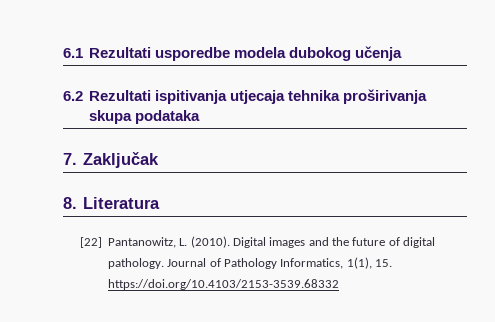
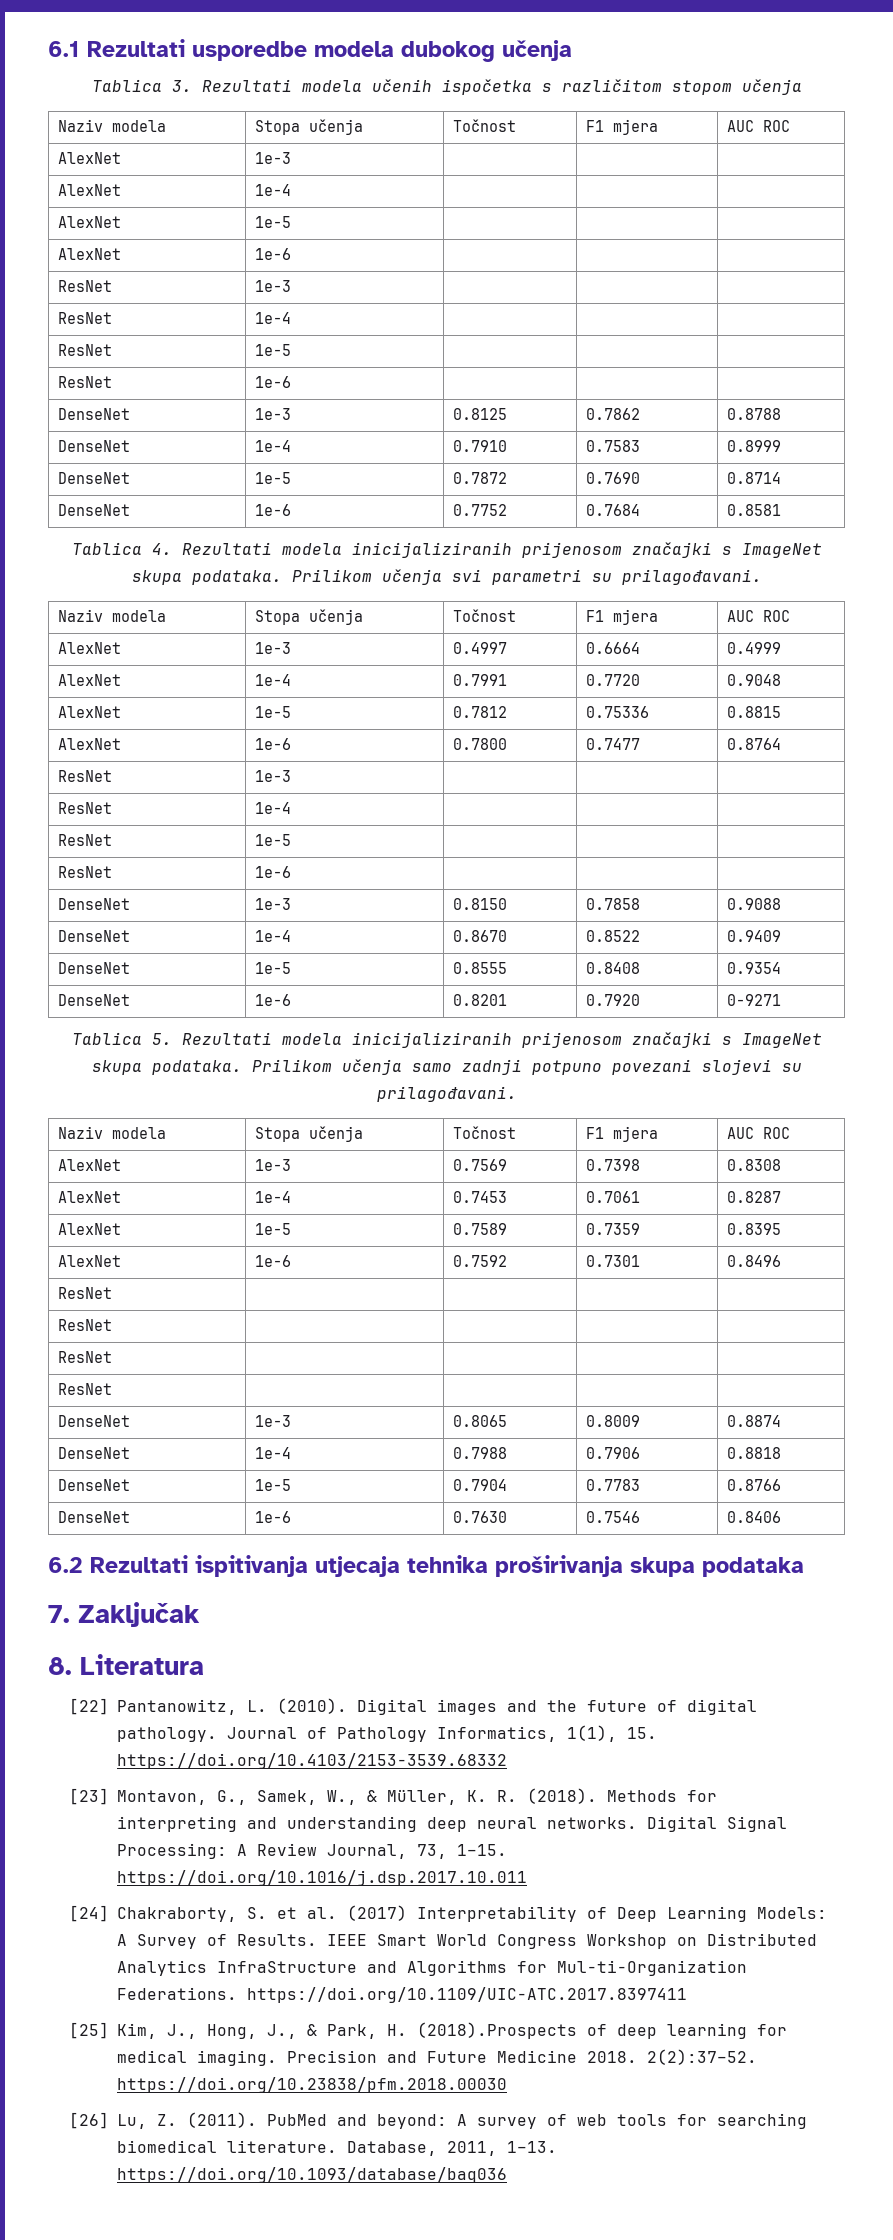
(403, 53) none -> [91,79,802,95] [57,119,166,132] [254,119,363,135] [452,119,516,132] [585,119,658,135] [726,120,790,132] [57,152,121,164] [254,152,291,164] [57,184,121,196] [254,184,291,196] [57,216,121,228] [254,216,291,228] [57,248,121,260] [254,248,291,260] [57,280,112,292] [254,280,291,292] [57,312,112,324] [254,312,291,324] [57,344,112,356] [254,344,291,356] [57,376,112,388] [254,376,291,388] [57,408,130,420] [254,408,291,420] [452,408,507,420] [585,408,640,420] [726,408,781,420] [57,440,130,452] [254,440,291,452] [452,440,507,452] [585,440,640,452] [726,440,781,452] [57,472,130,484] [254,472,291,484] [452,472,507,484] [585,472,640,484] [726,472,781,484] [57,504,130,516] [254,504,291,516] [452,504,507,516] [585,504,640,516] [726,504,781,516] [71,542,822,558] [131,569,762,585] [57,609,166,622] [254,609,363,625] [452,609,516,622] [585,609,658,625] [726,610,790,622] [57,642,121,654] [254,642,291,654] [452,642,507,654] [585,642,640,654] [726,642,781,654] [57,674,121,686] [254,674,291,686] [452,674,507,686] [585,674,640,686] [726,674,781,686] [57,706,121,718] [254,706,291,718] [452,706,507,718] [585,706,649,718] [726,706,781,718] [57,738,121,750] [254,738,291,750] [452,738,507,750] [585,738,640,750] [726,738,781,750] [57,770,112,782] [254,770,291,782] [57,802,112,814] [254,802,291,814] [57,834,112,846] [254,834,291,846] [57,866,112,878] [254,866,291,878] [57,898,130,910] [254,898,291,910] [452,898,507,910] [585,898,640,910] [726,898,781,910] [57,930,130,942] [254,930,291,942] [452,930,507,942] [585,930,640,942] [726,930,781,942] [57,962,130,974] [254,962,291,974] [452,962,507,974] [585,962,640,974] [726,962,781,974] [57,994,130,1006] [254,994,291,1006] [452,994,507,1006] [585,994,640,1006] [726,994,781,1006] [71,1032,822,1048] [91,1059,802,1075] [376,1086,517,1102] [57,1126,166,1139] [254,1126,363,1142] [452,1126,516,1139] [585,1126,658,1142] [726,1127,790,1139] [57,1159,121,1171] [254,1159,291,1171] [452,1159,507,1171] [585,1159,640,1171] [726,1159,781,1171] [57,1191,121,1203] [254,1191,291,1203] [452,1191,507,1203] [585,1191,640,1203] [726,1191,781,1203] [57,1223,121,1235] [254,1223,291,1235] [452,1223,507,1235] [585,1223,640,1235] [726,1223,781,1235] [57,1255,121,1267] [254,1255,291,1267] [452,1255,507,1267] [585,1255,640,1267] [726,1255,781,1267] [57,1287,112,1299] [57,1319,112,1331] [57,1351,112,1363] [57,1383,112,1395] [57,1415,130,1427] [254,1415,291,1427] [452,1415,507,1427] [585,1415,640,1427] [726,1415,781,1427] [57,1447,130,1459] [254,1447,291,1459] [452,1447,507,1459] [585,1447,640,1459] [726,1447,781,1459] [57,1479,130,1491] [254,1479,291,1491] [452,1479,507,1491] [585,1479,640,1491] [726,1479,781,1491] [57,1511,130,1523] [254,1511,291,1523] [452,1511,507,1523] [585,1511,640,1523] [726,1511,781,1523] // Tablica 3. Rezultati modela učenih ispočetka s različitom stopom učenja // Naziv modela | Stopa učenja | Točnost | F1 mjera | AUC ROC // AlexNet | 1e-3 | | | // AlexNet | 1e-4 | | | // AlexNet | 1e-5 | | | // AlexNet | 1e-6 | | | // ResNet | 1e-3 | | | // ResNet | 1e-4 | | | // ResNet | 1e-5 | | | // ResNet | 1e-6 | | | // DenseNet | 1e-3 | 0.8125 | 0.7862 | 0.8788 // DenseNet | 1e-4 | 0.7910 | 0.7583 | 0.8999 // DenseNet | 1e-5 | 0.7872 | 0.7690 | 0.8714 // DenseNet | 1e-6 | 0.7752 | 0.7684 | 0.8581 // Tablica 4. Rezultati modela inicijaliziranih prijenosom značajki s ImageNet skupa podataka. Prilikom učenja svi parametri su prilagođavani. // Naziv modela | Stopa učenja | Točnost | F1 mjera | AUC ROC // AlexNet | 1e-3 | 0.4997 | 0.6664 | 0.4999 // AlexNet | 1e-4 | 0.7991 | 0.7720 | 0.9048 // AlexNet | 1e-5 | 0.7812 | 0.75336 | 0.8815 // AlexNet | 1e-6 | 0.7800 | 0.7477 | 0.8764 // ResNet | 1e-3 | | | // ResNet | 1e-4 | | | // ResNet | 1e-5 | | | // ResNet | 1e-6 | | | // DenseNet | 1e-3 | 0.8150 | 0.7858 | 0.9088 // DenseNet | 1e-4 | 0.8670 | 0.8522 | 0.9409 // DenseNet | 1e-5 | 0.8555 | 0.8408 | 0.9354 // DenseNet | 1e-6 | 0.8201 | 0.7920 | 0-9271 // Tablica 5. Rezultati modela inicijaliziranih prijenosom značajki s ImageNet skupa podataka. Prilikom učenja samo zadnji potpuno povezani slojevi su prilagođavani. // Naziv modela | Stopa učenja | Točnost | F1 mjera | AUC ROC // AlexNet | 1e-3 | 0.7569 | 0.7398 | 0.8308 // AlexNet | 1e-4 | 0.7453 | 0.7061 | 0.8287 // AlexNet | 1e-5 | 0.7589 | 0.7359 | 0.8395 // AlexNet | 1e-6 | 0.7592 | 0.7301 | 0.8496 // ResNet | | | | // ResNet | | | | // ResNet | | | | // ResNet | | | | // DenseNet | 1e-3 | 0.8065 | 0.8009 | 0.8874 // DenseNet | 1e-4 | 0.7988 | 0.7906 | 0.8818 // DenseNet | 1e-5 | 0.7904 | 0.7783 | 0.8766 // DenseNet | 1e-6 | 0.7630 | 0.7546 | 0.8406
(339, 284) none -> [68,1788,717,1805] [116,1816,787,1832] [116,1843,507,1859] [116,1870,527,1886] [68,1905,827,1922] [116,1933,817,1949] [116,1960,747,1976] [116,1987,687,2003] [68,2022,787,2039] [116,2049,757,2066] [116,2077,507,2093] [68,2112,807,2129] [116,2140,557,2156] [116,2167,507,2183] // [23] Montavon, G., Samek, W., & Müller, K. R. (2018). Methods for interpreting and understanding deep neural networks. Digital Signal Processing: A Review Journal, 73, 1–15. https://doi.org/10.1016/j.dsp.2017.10.011 // [24] Chakraborty, S. et al. (2017) Interpretability of Deep Learning Models: A Survey of Results. IEEE Smart World Congress Workshop on Distributed Analytics InfraStructure and Algorithms for Mul-ti-Organization Federations. https://doi.org/10.1109/UIC-ATC.2017.8397411 // [25] Kim, J., Hong, J., & Park, H. (2018).Prospects of deep learning for medical imaging. Precision and Future Medicine 2018. 2(2):37–52. https://doi.org/10.23838/pfm.2018.00030 // [26] Lu, Z. (2011). PubMed and beyond: A survey of web tools for searching biomedical literature. Database, 2011, 1–13. https://doi.org/10.1093/database/baq036

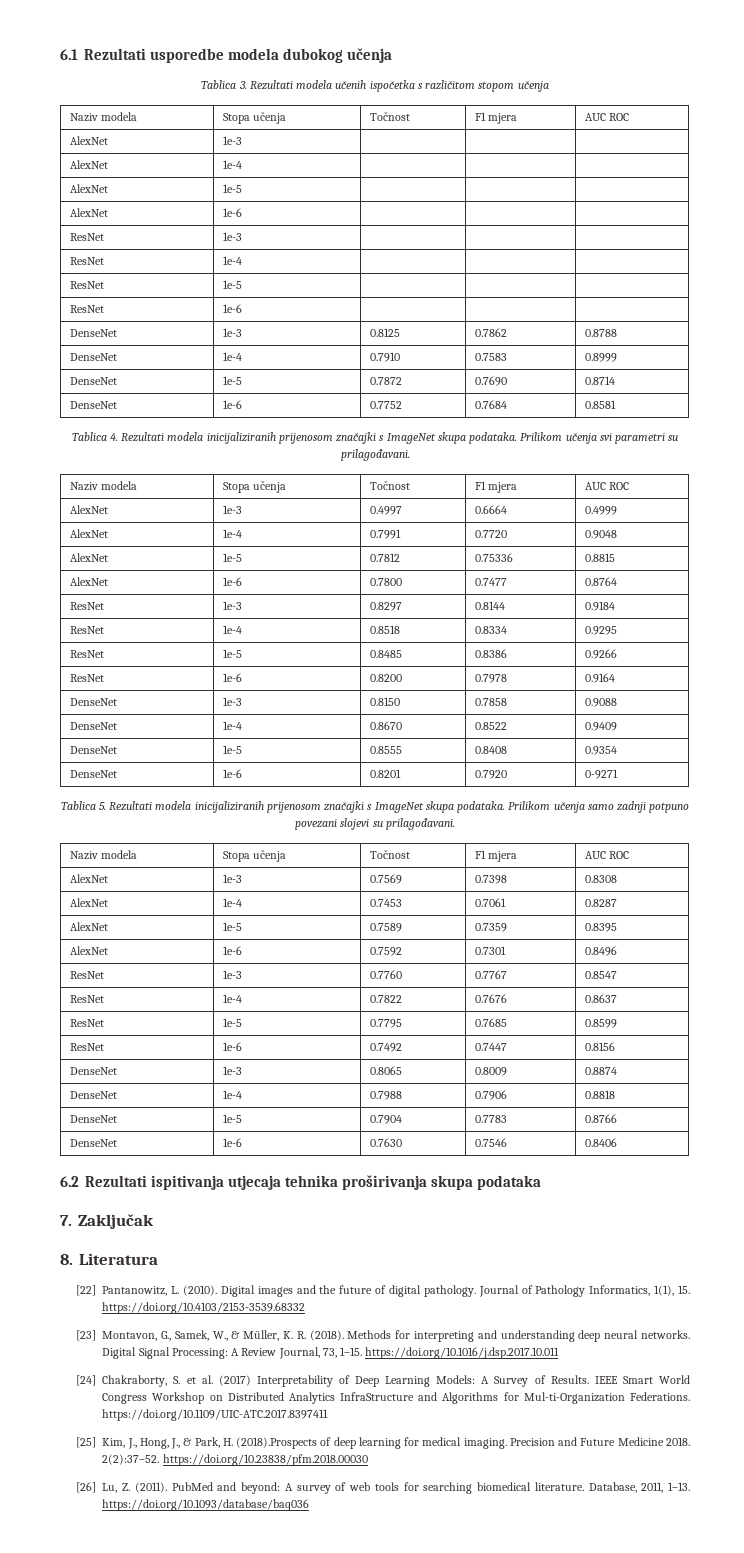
[57,802,112,814] [254,802,291,814] [57,834,112,846] [254,834,291,846] [57,866,112,878] [254,866,291,878] | | // ResNet | 1e-4 | | | // ResNet | 1e-5 | | | // ResNet | 1e-6 | | | -> [369,602,402,611] [474,601,505,610] [584,601,615,611] [69,626,104,634] [222,625,242,634] [369,625,400,634] [474,626,507,634] [584,626,617,635] [69,650,104,658] [222,649,242,658] [369,650,402,658] [474,649,507,658] [584,649,617,659] [69,674,104,682] [222,673,242,682] [369,674,402,682] [474,674,507,683] [584,673,615,683] 0.8297 | 0.8144 | 0.9184 // ResNet | 1e-4 | 0.8518 | 0.8334 | 0.9295 // ResNet | 1e-5 | 0.8485 | 0.8386 | 0.9266 // ResNet | 1e-6 | 0.8200 | 0.7978 | 0.9164
[57,1319,112,1331] [57,1351,112,1363] [57,1383,112,1395] | | | // ResNet | | | | // ResNet | | | | // ResNet | | | | -> [222,970,242,979] [369,970,402,979] [474,970,507,979] [584,971,617,979] [69,995,104,1003] [222,994,242,1003] [369,995,402,1003] [474,994,507,1003] [584,994,617,1003] [69,1019,104,1027] [222,1018,242,1027] [369,1019,402,1028] [474,1018,507,1027] [584,1019,617,1028] [69,1043,104,1051] [222,1042,242,1051] [369,1043,402,1052] [474,1043,507,1051] [584,1042,615,1051] 1e-3 | 0.7760 | 0.7767 | 0.8547 // ResNet | 1e-4 | 0.7822 | 0.7676 | 0.8637 // ResNet | 1e-5 | 0.7795 | 0.7685 | 0.8599 // ResNet | 1e-6 | 0.7492 | 0.7447 | 0.8156

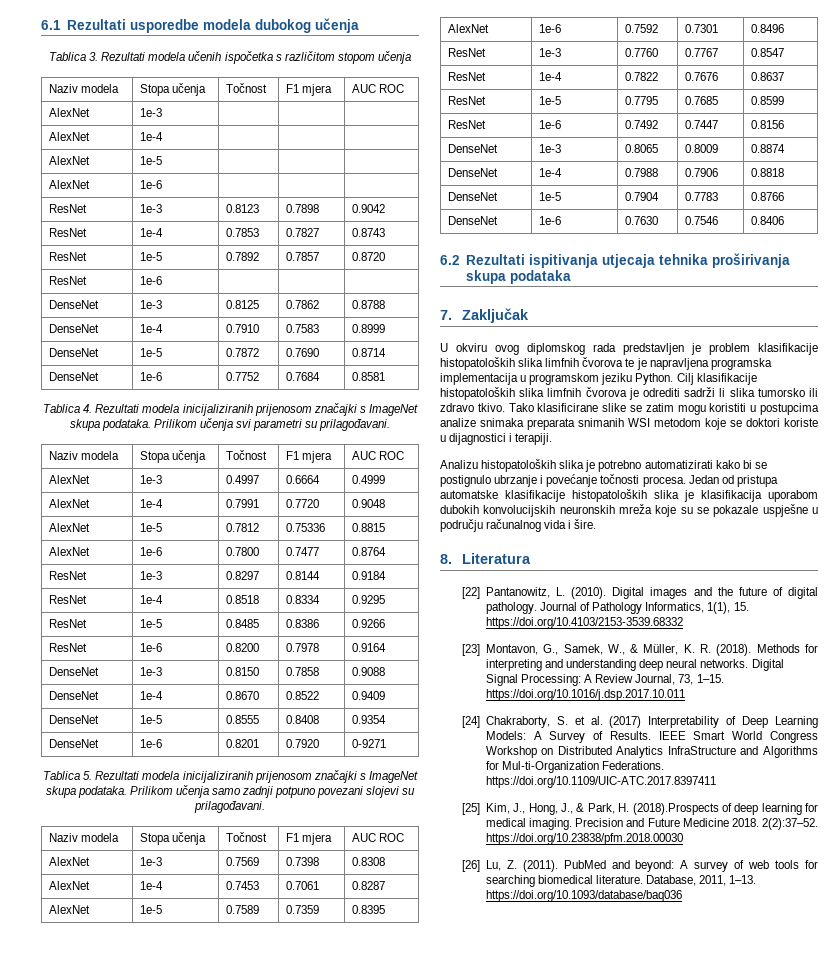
[69,257,104,265] [222,256,242,265] [69,281,104,289] [222,280,242,289] | | // ResNet | 1e-4 | | | // ResNet | 1e-5 | | | -> [226,204,260,213] [286,204,320,213] [352,204,386,213] [49,228,88,237] [140,228,164,237] [226,228,260,237] [286,228,320,237] [352,228,386,237] [49,252,88,261] [140,252,163,261] [226,252,260,261] [286,252,320,261] [352,252,386,261] 0.8123 | 0.7898 | 0.9042 // ResNet | 1e-4 | 0.7853 | 0.7827 | 0.8743 // ResNet | 1e-5 | 0.7892 | 0.7857 | 0.8720
(154, 1221) none -> [440,343,818,355] [440,357,772,370] [440,373,757,385] [440,387,818,400] [440,403,819,415] [440,418,818,430] [440,433,553,445] [440,459,767,472] [440,474,778,487] [440,489,818,502] [440,504,818,517] [440,519,597,532] // U okviru ovog diplomskog rada predstavljen je problem klasifikacije histopatoloških slika limfnih čvorova te je napravljena programska implementacija u programskom jeziku Python. Cilj klasifikacije histopatoloških slika limfnih čvorova je odrediti sadrži li slika tumorsko ili zdravo tkivo. Tako klasificirane slike se zatim mogu koristiti u postupcima analize snimaka preparata snimanih WSI metodom koje se doktori koriste u dijagnostici i terapiji. // Analizu histopatoloških slika je potrebno automatizirati kako bi se postignulo ubrzanje i povećanje točnosti procesa. Jedan od pristupa automatske klasifikacije histopatoloških slika je klasifikacija uporabom dubokih konvolucijskih neuronskih mreža koje su se pokazale uspješne u području računalnog vida i šire.

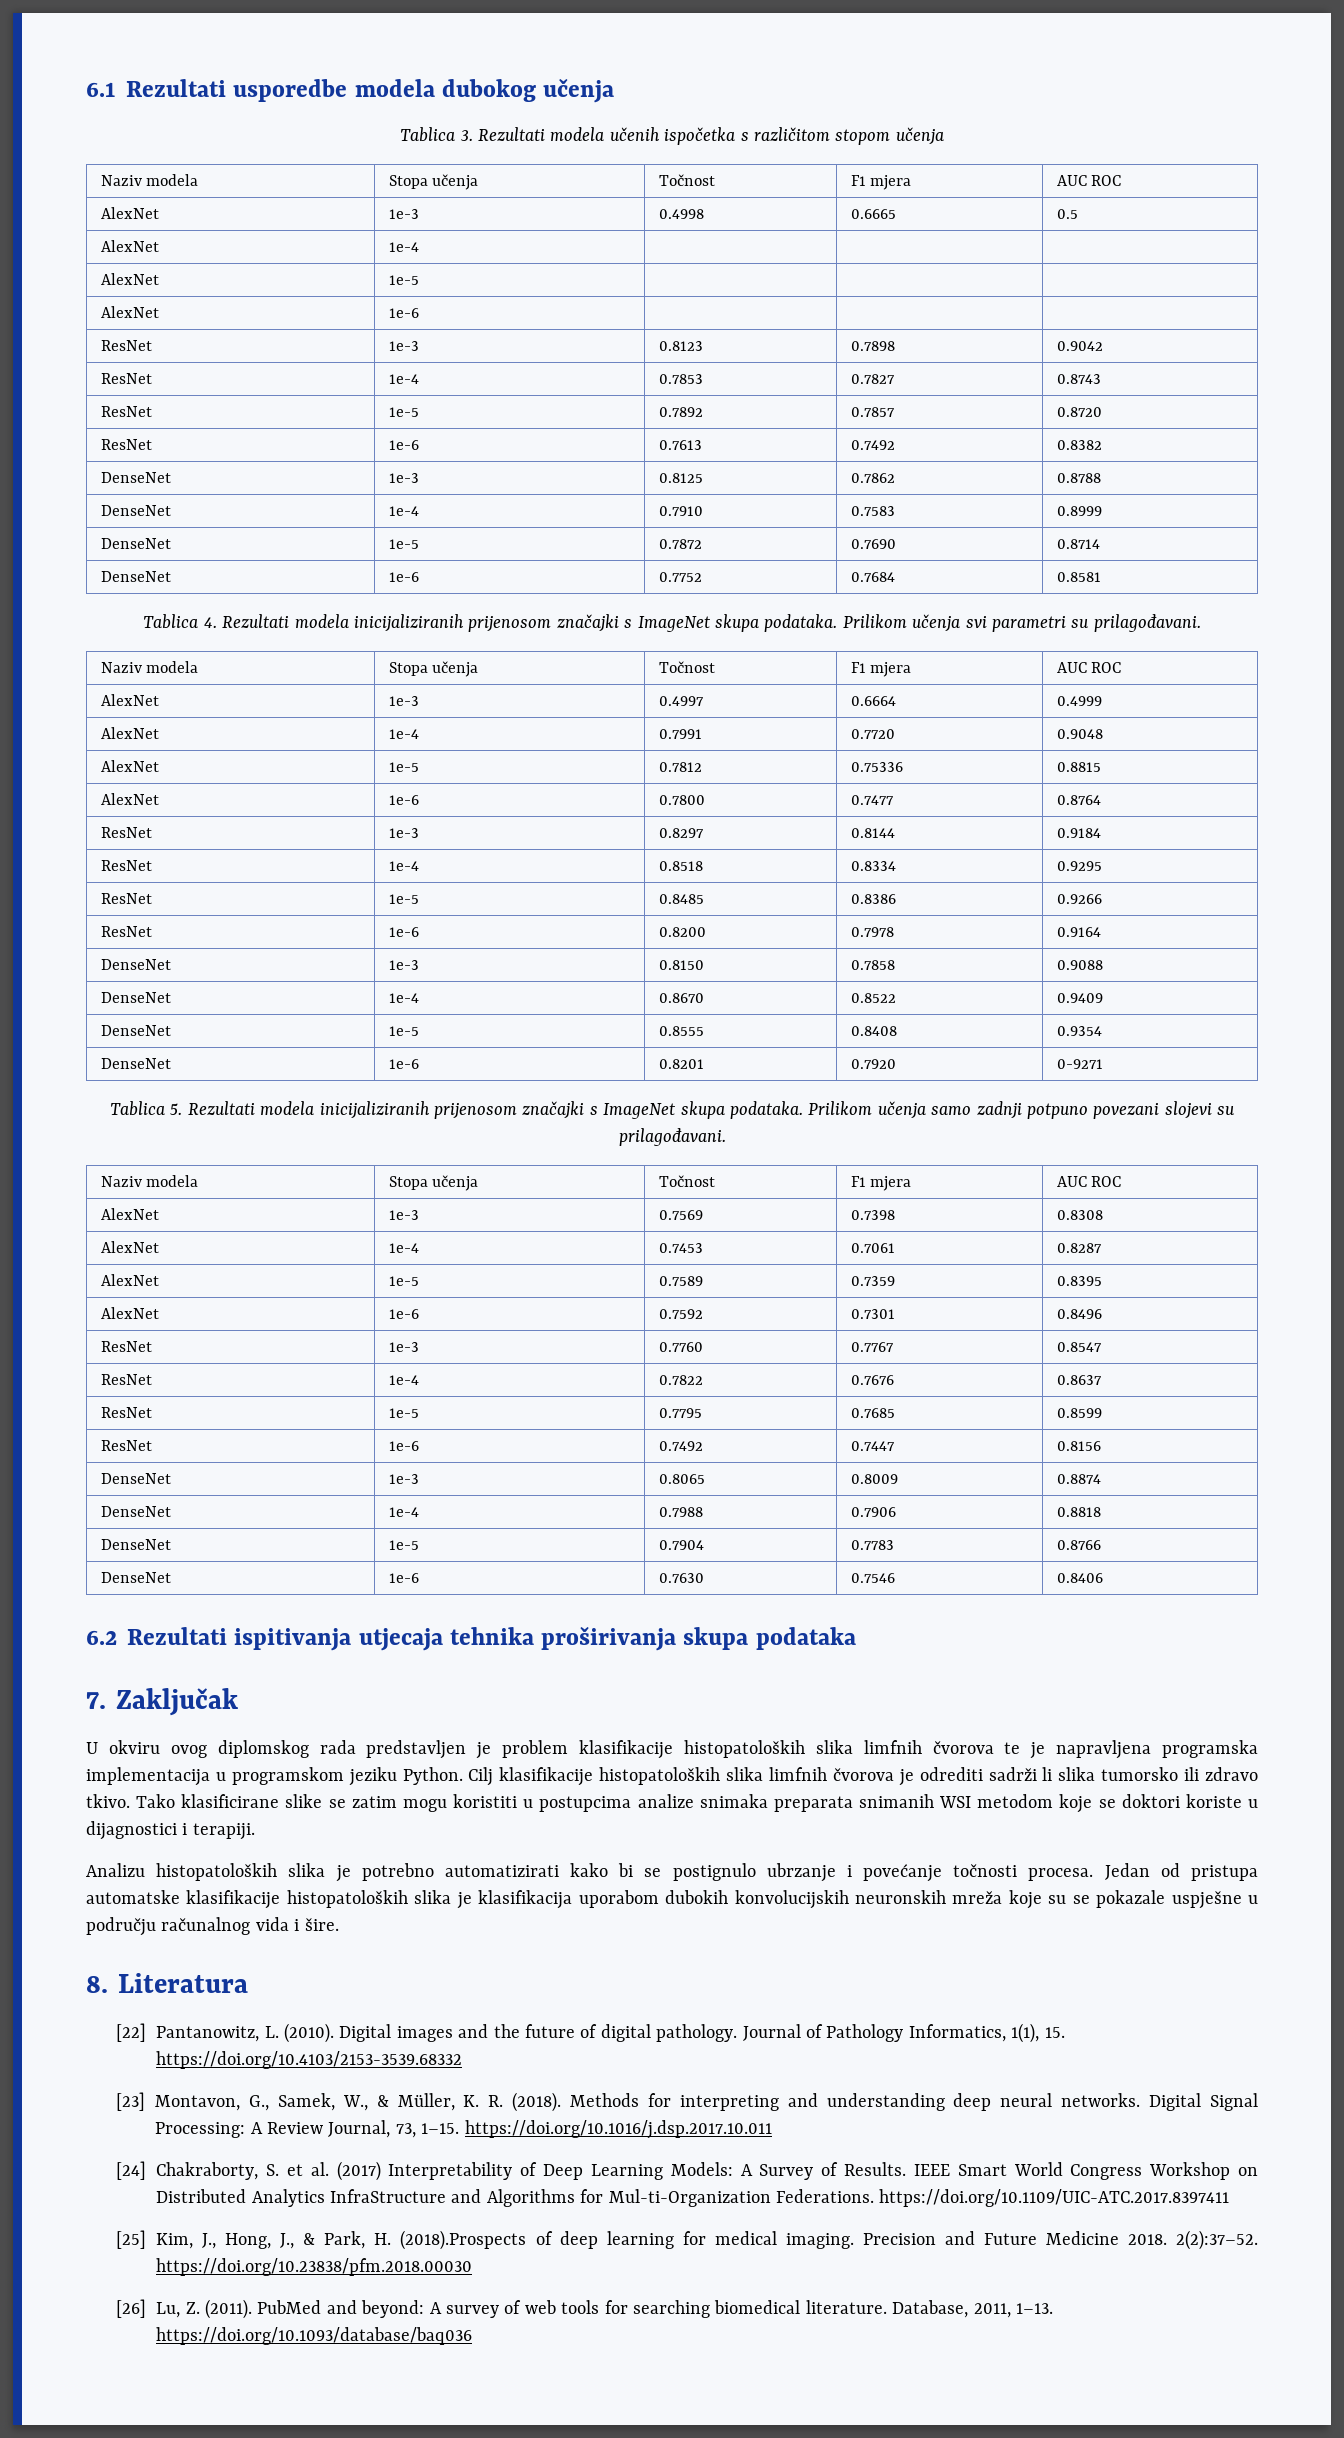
(163, 112) | | -> [658,209,704,219] [850,209,896,219] [1056,209,1078,219] 0.4998 | 0.6665 | 0.5
(163, 280) | | -> [658,440,702,450] [850,440,895,450] [1056,440,1102,450] 0.7613 | 0.7492 | 0.8382

